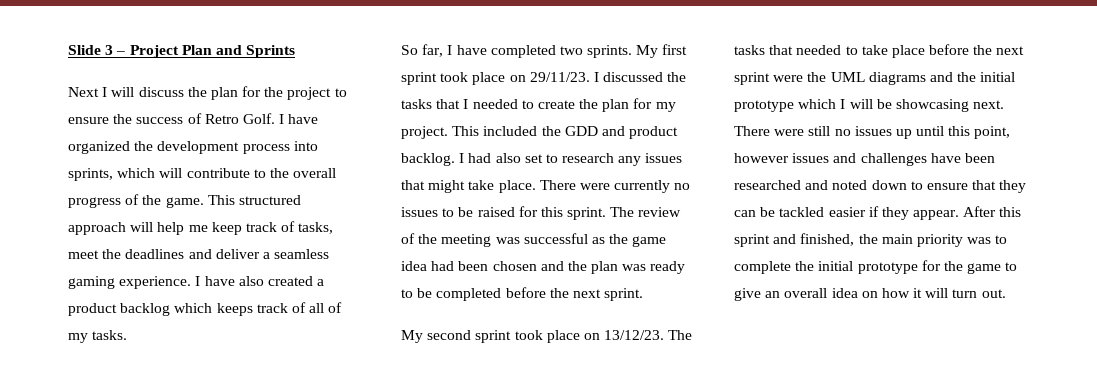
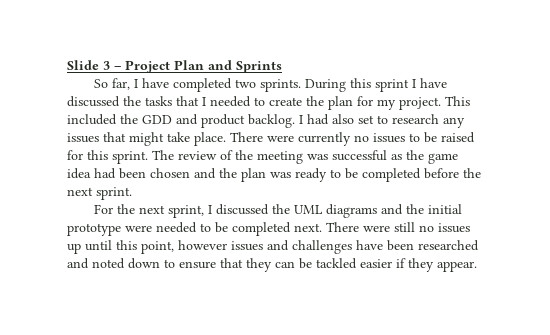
[68,86,347,100] [68,113,319,124] [68,141,318,154] [68,168,337,181] [68,194,301,208] [68,221,334,235] [68,249,330,259] [68,276,325,289] [68,302,343,316] [68,330,128,343] // Next I will discuss the plan for the project to ensure the success of Retro Golf. I have organized the development process into sprints, which will contribute to the overall progress of the game. This structured approach will help me keep track of tasks, meet the deadlines and deliver a seamless gaming experience. I have also created a product backlog which keeps track of all of my tasks. -> (282, 67) none
[636,44,688,58] [401,72,599,85] My first sprint took place on 29/11/23. I -> [305,78,448,92] During this sprint I have
[401,330,693,343] [734,44,1025,58] [734,72,804,85] My second sprint took place on 13/12/23. The tasks that needed to take place before the next sprint were -> [94,204,270,218] For the next sprint, I discussed
[798,99,969,112] which I will be showcasing -> [125,222,291,236] were needed to be completed
[963,206,1022,217] [734,233,1008,247] [734,260,1018,274] [734,288,1006,301] After this sprint and finished, the main priority was to complete the initial prototype for the game to give an overall idea on how it will turn out. -> (477, 266) none

